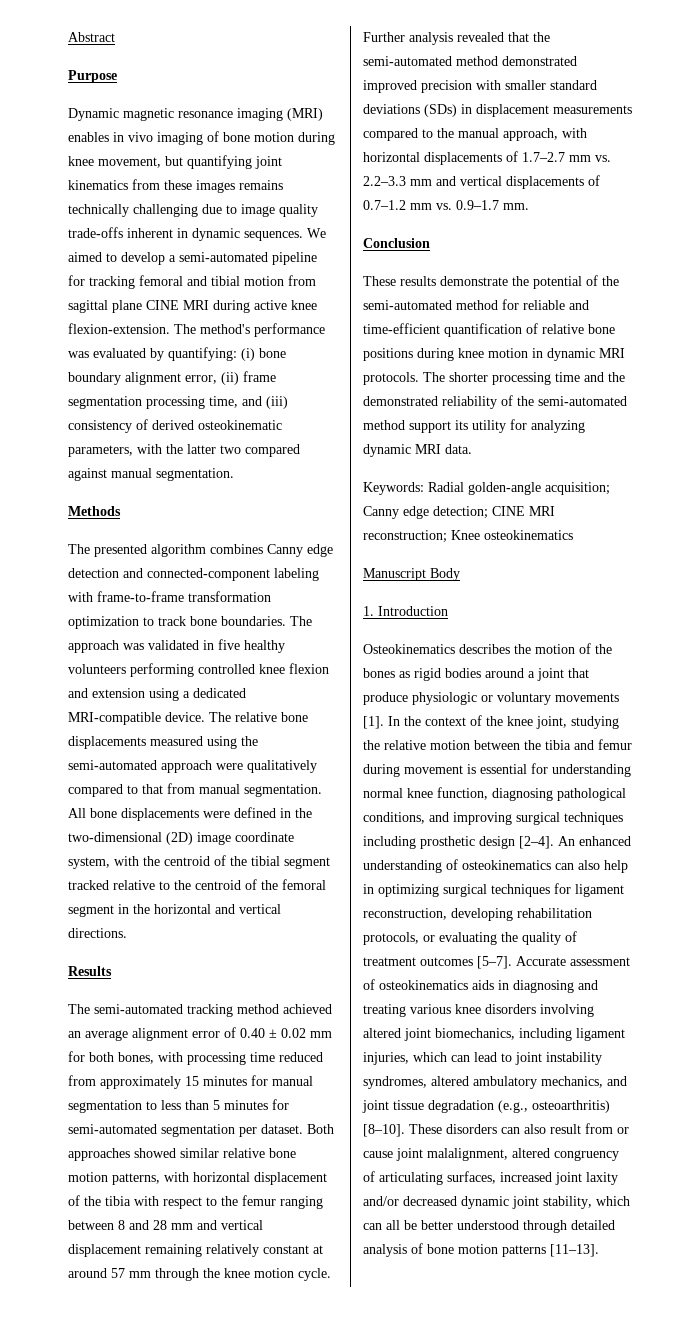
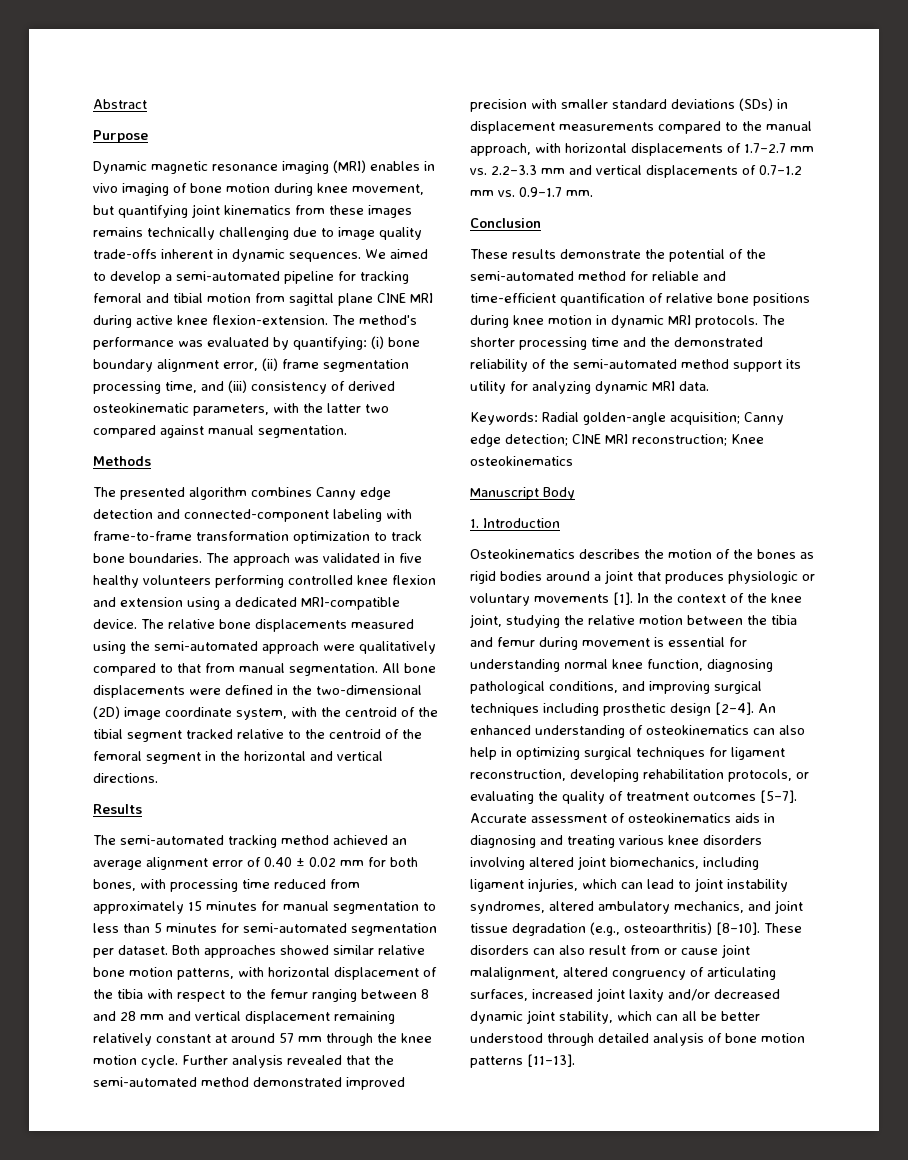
[363,692,408,705] produce -> [665,571,724,584] produces

